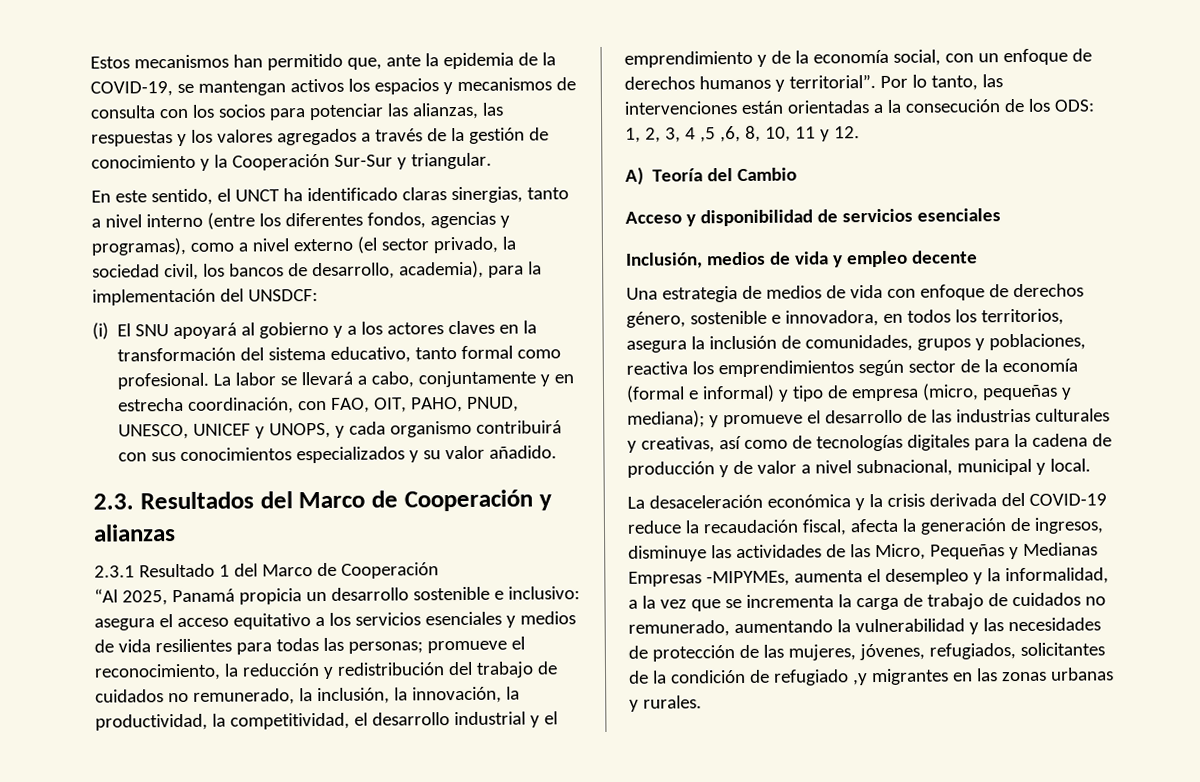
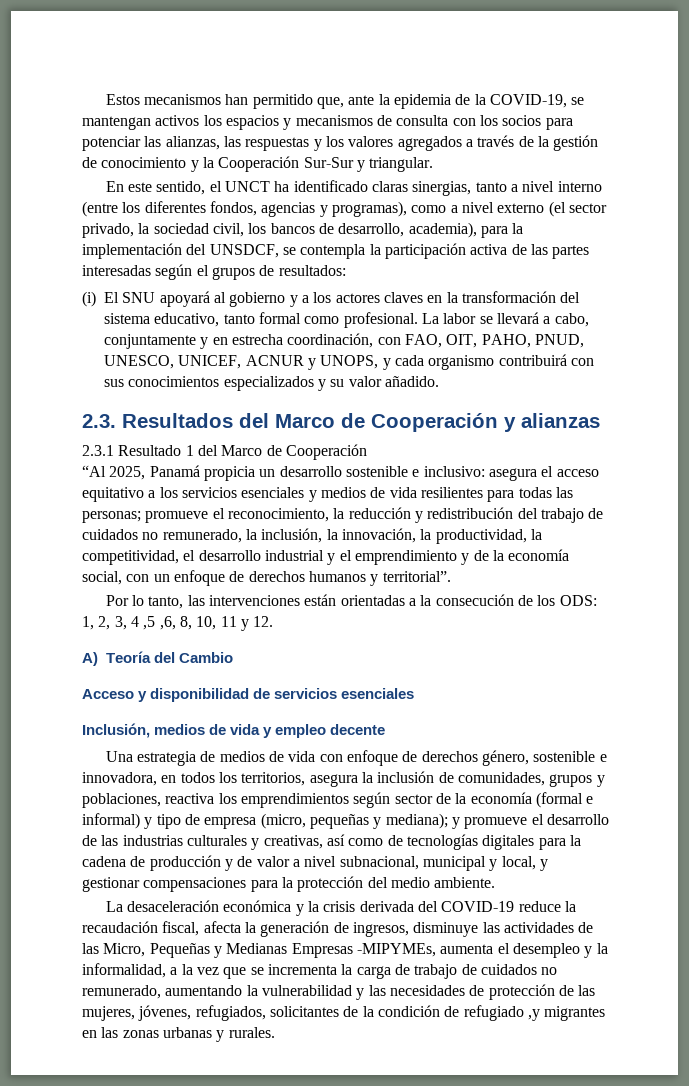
[247,289,318,302] UNSDCF: -> [209,243,590,259] [82,264,346,280] UNSDCF, se contempla la participación activa de las partes interesadas según el grupos de resultados:
[193,423,252,436] UNICEF -> [178,355,304,369] UNICEF, ACNUR
(876, 81) none -> (451, 576) //
[1049,458,1091,472] local. -> [501,856,548,871] [82,876,496,892] local, y gestionar compensaciones para la protección del medio ambiente.

